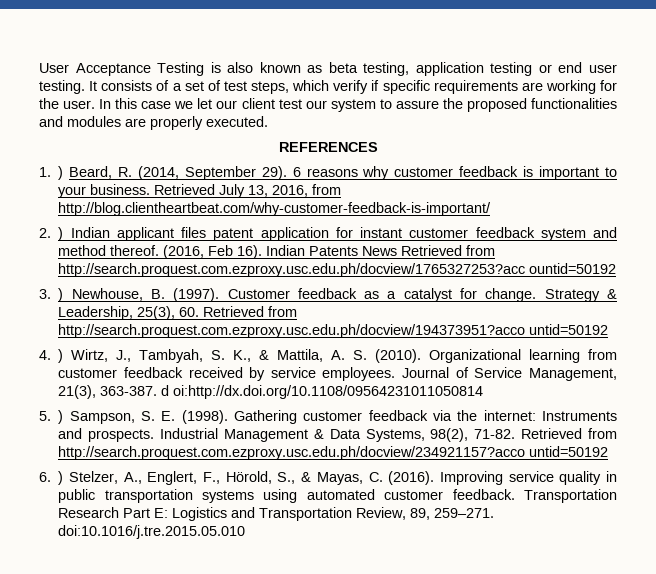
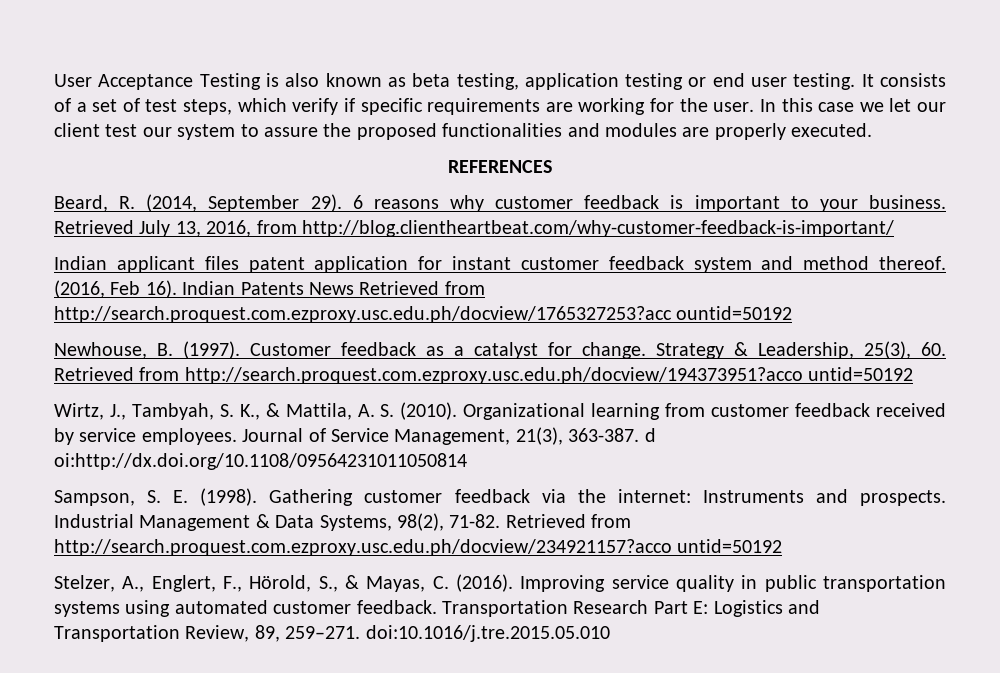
[39,166,64,180] 1. ) -> (552, 166) none
[39,227,64,241] 2. ) -> (894, 228) none
[39,288,64,302] 3. ) -> (793, 313) none
[39,349,64,363] 4. ) -> (914, 374) none
[39,410,64,424] 5. ) -> (467, 461) none
[39,471,64,485] 6. ) -> (783, 546) none

